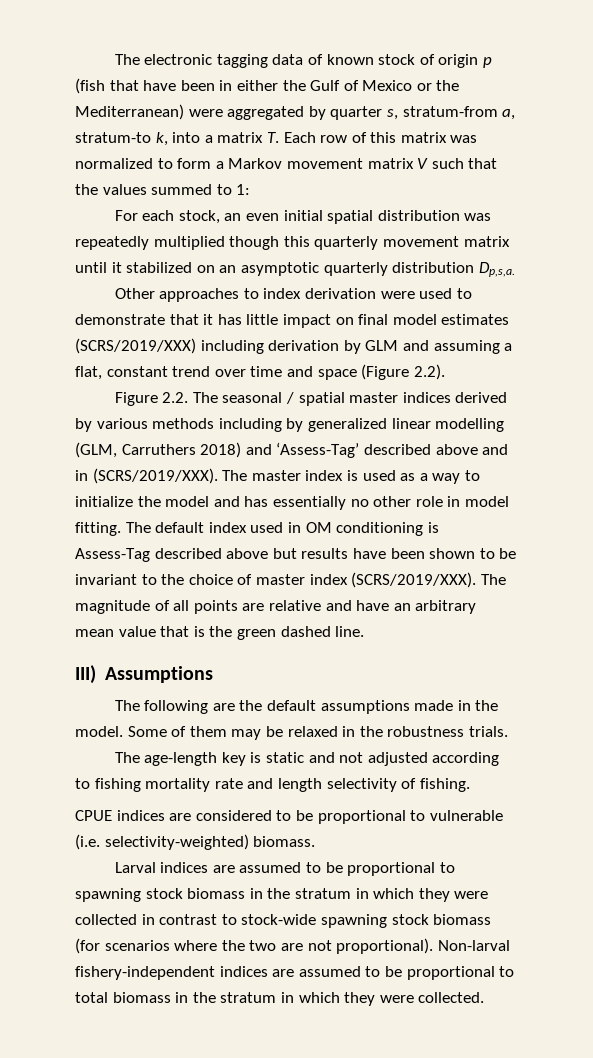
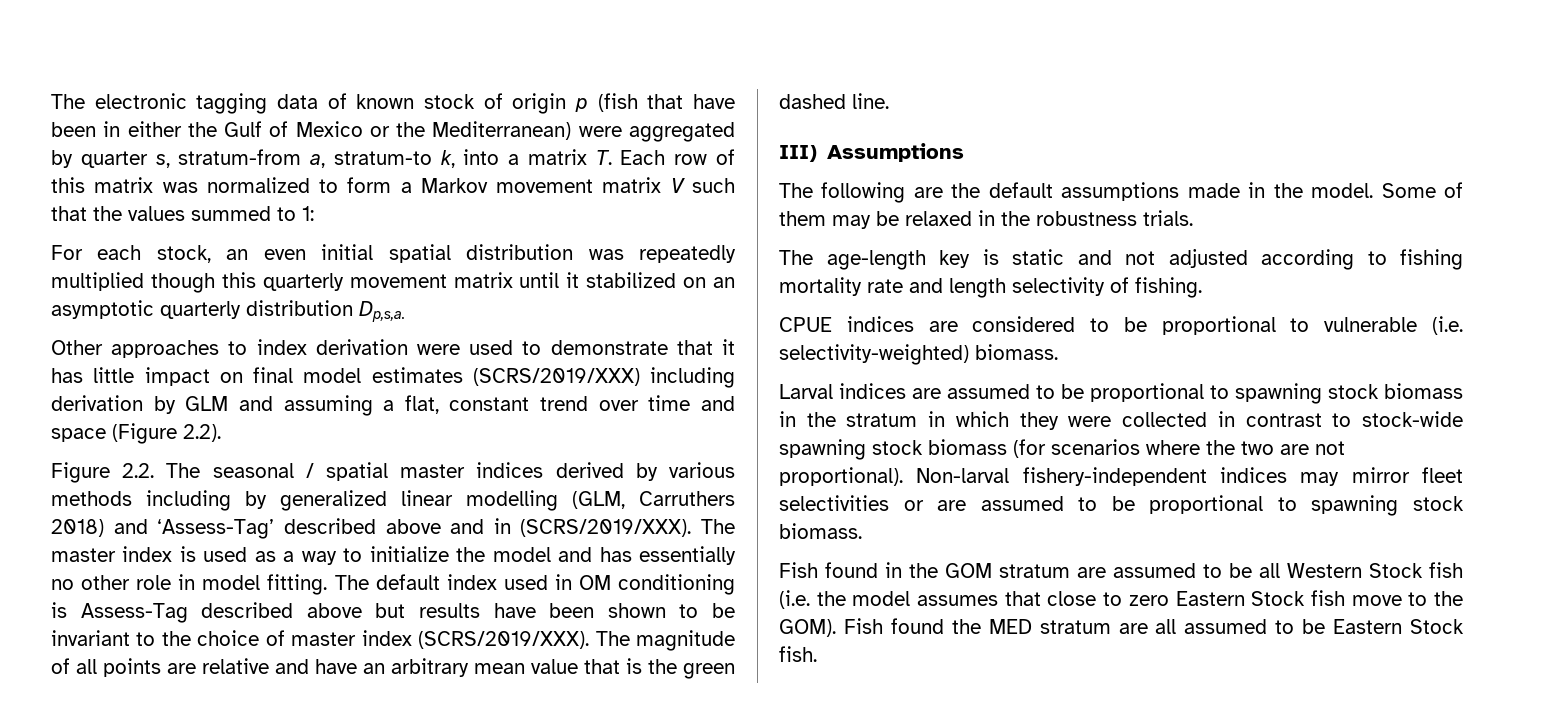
[272,966,515,980] [75,992,485,1006] are assumed to be proportional to total biomass in the stratum in which they were collected. -> [1300,467,1463,486] [779,495,1464,516] [779,523,862,539] [779,562,1463,578] [779,590,1463,609] [779,618,1464,637] [779,646,817,662] may mirror fleet selectivities or are assumed to be proportional to spawning stock biomass. // Fish found in the GOM stratum are assumed to be all Western Stock fish (i.e. the model assumes that close to zero Eastern Stock fish move to the GOM). Fish found the MED stratum are all assumed to be Eastern Stock fish.

